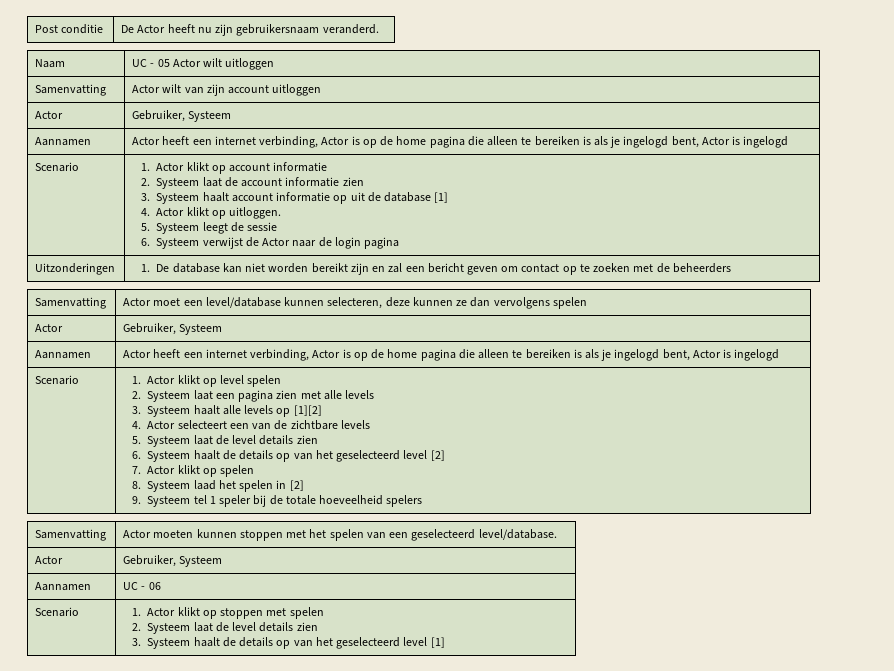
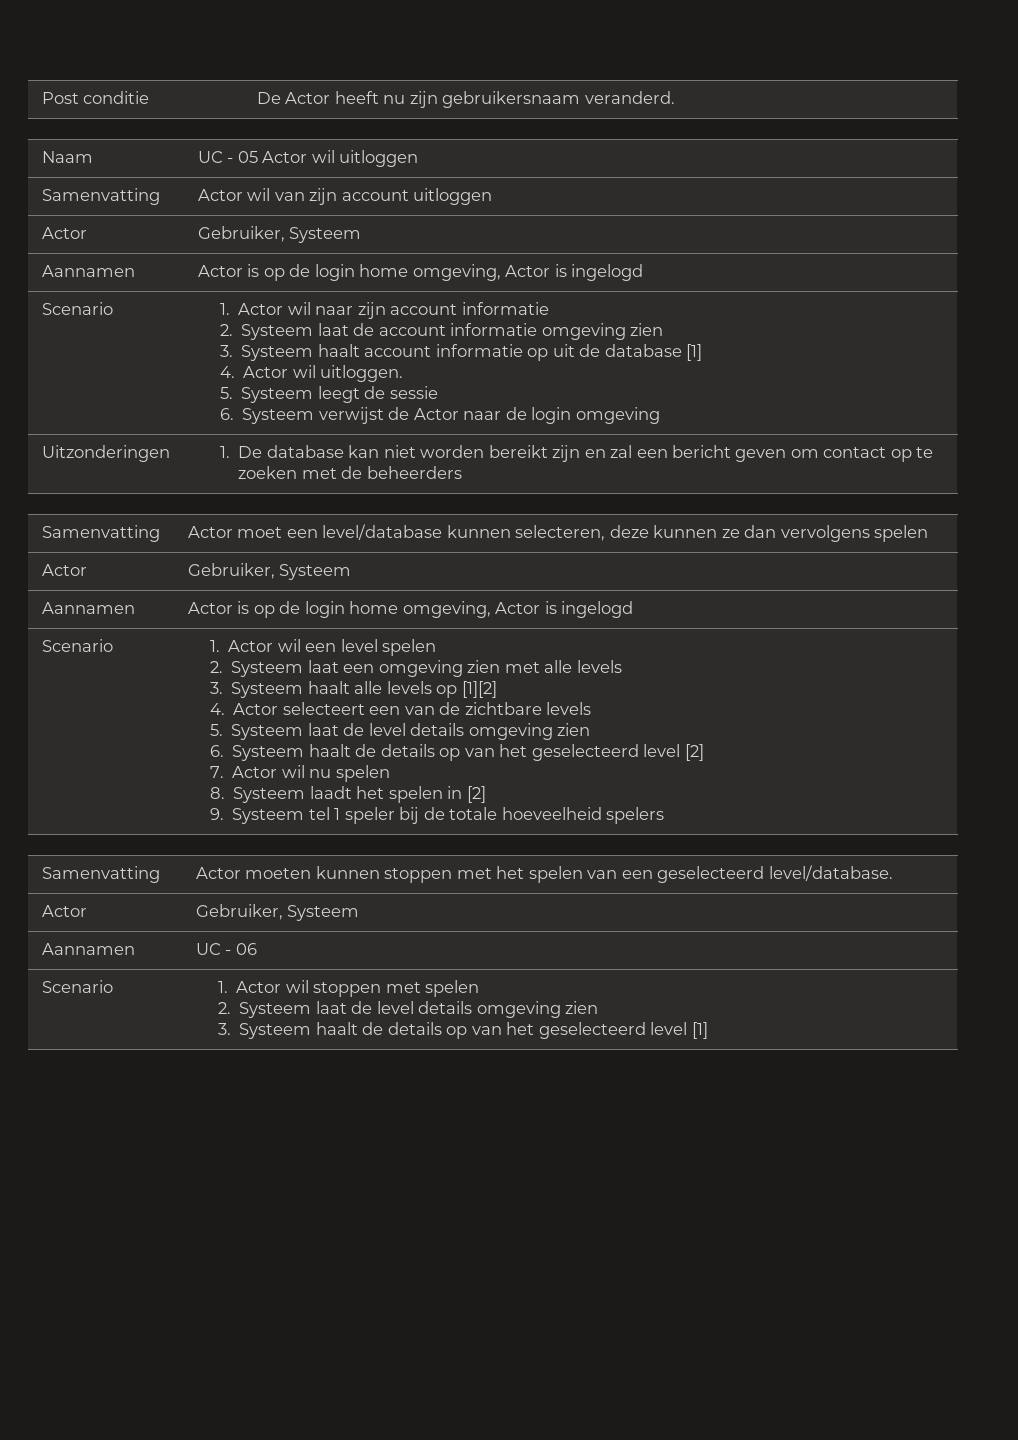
[203,58,223,67] wilt -> [311,150,335,163] wil
[162,84,182,93] wilt -> [247,188,271,201] wil
[162,136,789,148] [35,162,80,172] [141,162,226,174] heeft een internet verbinding, Actor is op de home pagina die alleen te bereiken is als je ingelogd bent, Actor is ingelogd // Scenario | 1. Actor klikt op -> [247,264,644,281] [41,302,113,315] [220,302,386,319] is op de login home omgeving, Actor is ingelogd // Scenario | 1. Actor wil naar zijn
(340, 182) none -> [541,323,626,340] omgeving
[186,207,226,219] klikt op -> [292,365,316,378] wil
[364,237,400,249] pagina -> [575,407,660,424] omgeving
[153,349,780,361] [35,375,80,385] [132,375,217,387] heeft een internet verbinding, Actor is op de home pagina die alleen te bereiken is als je ingelogd bent, Actor is ingelogd // Scenario | 1. Actor klikt op -> [237,601,634,618] [41,639,113,652] [210,639,337,652] is op de login home omgeving, Actor is ingelogd // Scenario | 1. Actor wil een
[238,390,274,402] pagina -> [378,660,463,677] omgeving
(294, 440) none -> [468,723,553,740] omgeving
[177,465,217,477] klikt op -> [281,765,332,778] wil nu
[193,480,216,490] laad -> [309,786,352,799] laadt
[177,607,217,619] klikt op -> [285,980,309,993] wil
(294, 627) none -> [476,1001,561,1018] omgeving

